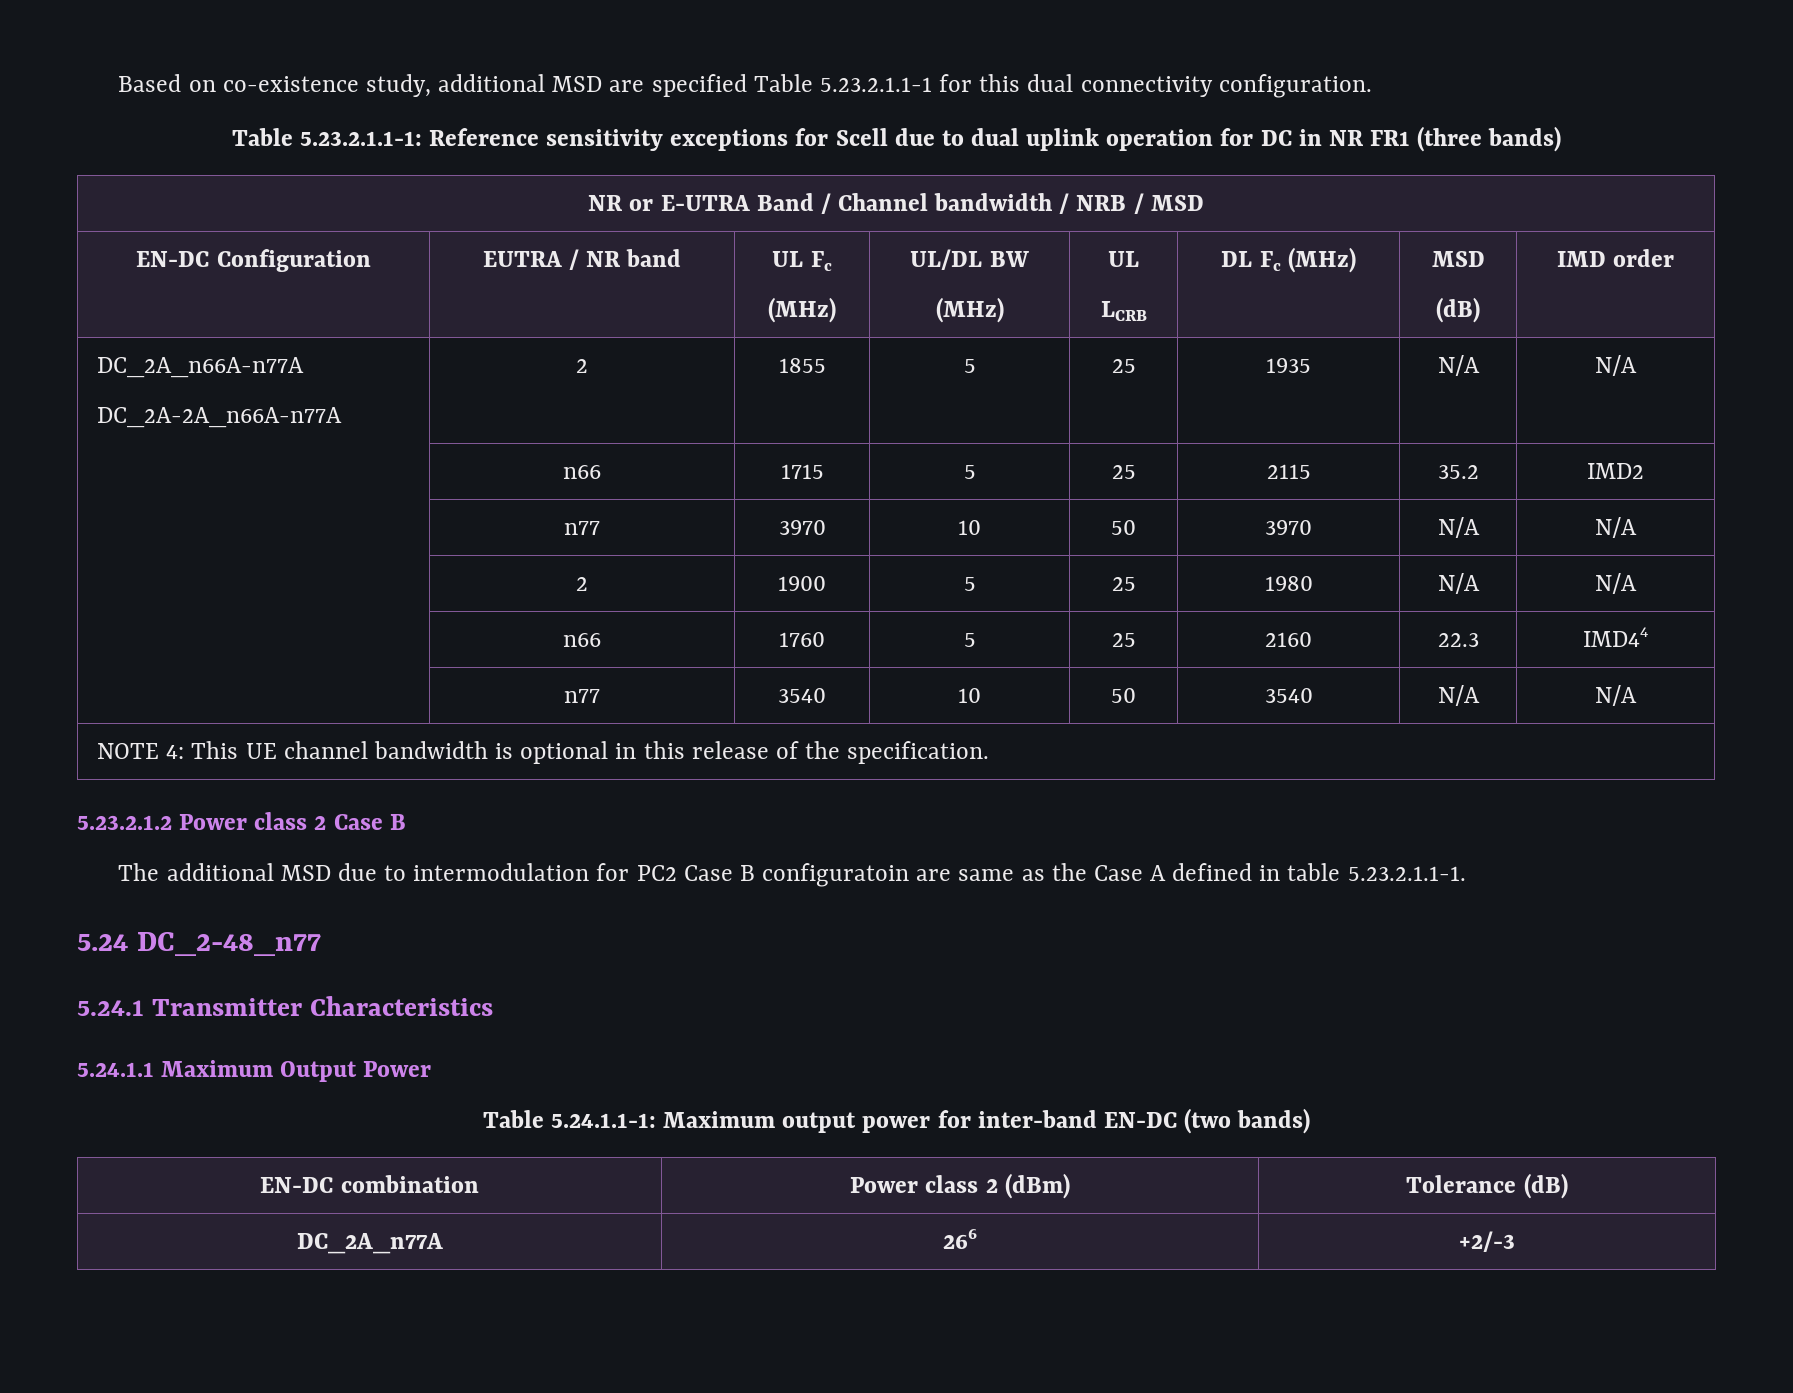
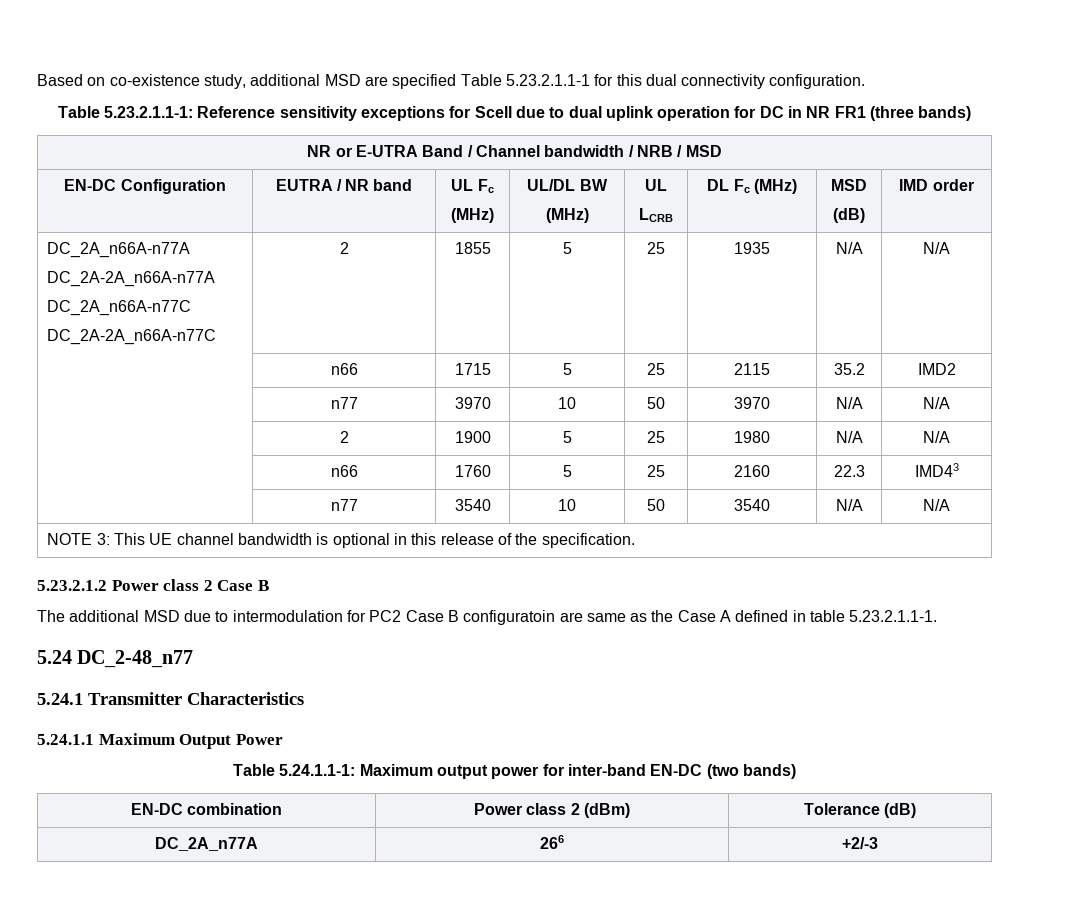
(343, 417) none -> [47,300,192,316] [47,329,217,345] // DC_2A_n66A-n77C // DC_2A-2A_n66A-n77C
[1583,627,1648,647] IMD44 -> [914,463,959,477] IMD43
[166,745,185,759] 4: -> [96,533,110,545] 3:

